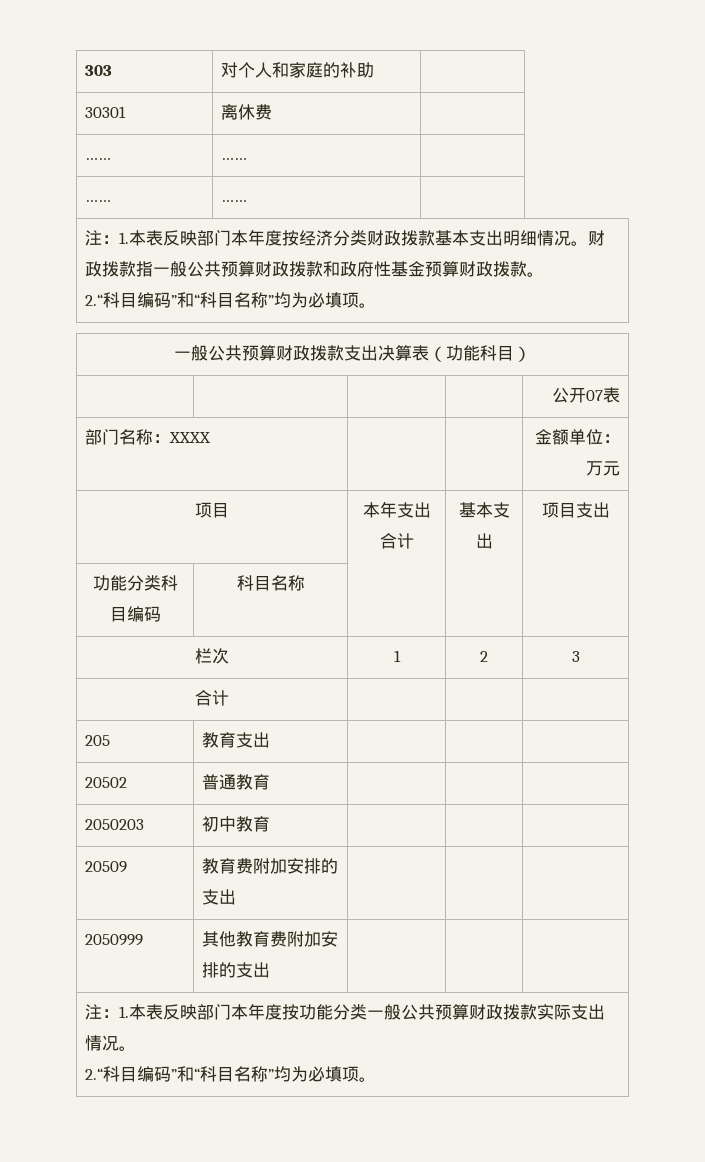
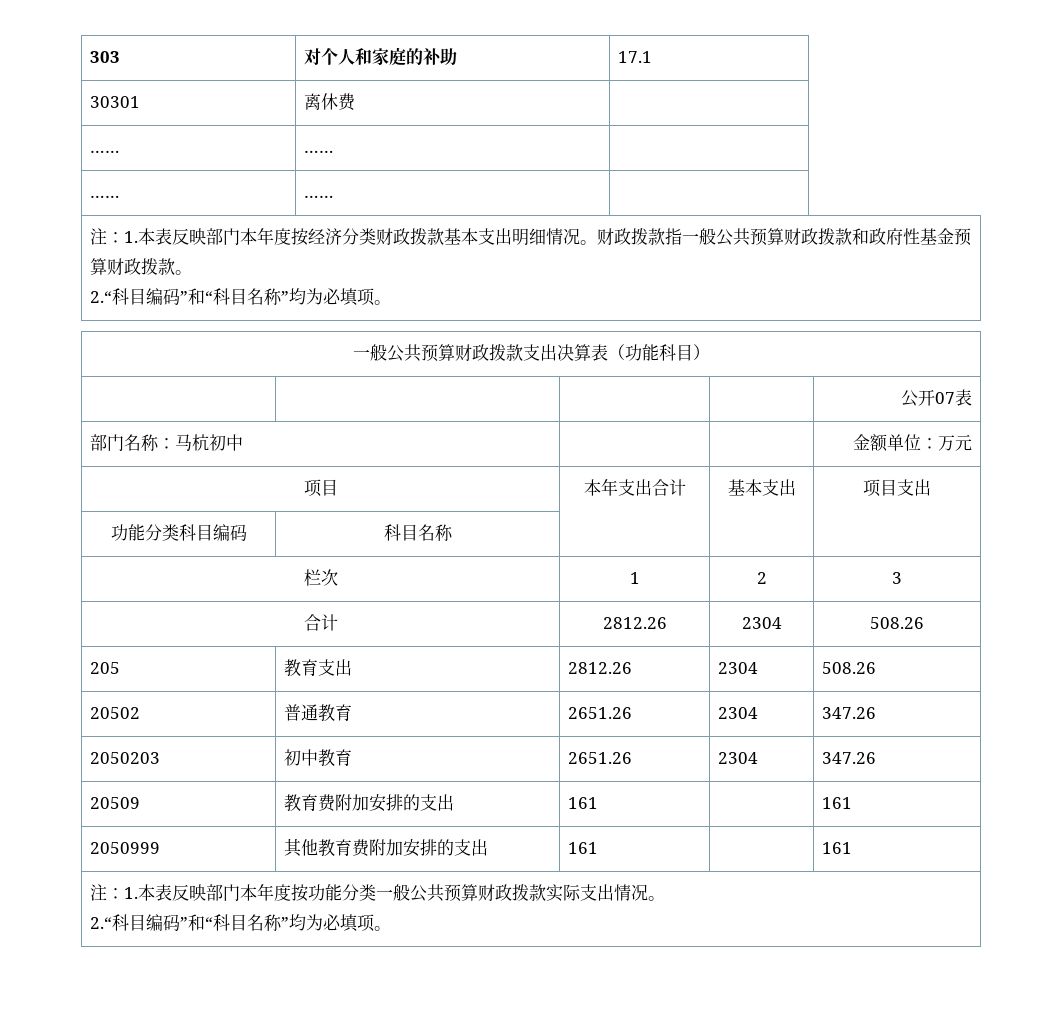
(375, 70) none -> [618,51,653,63] 17.1
[169,432,212,443] XXXX -> [175,434,244,451] 马杭初中
(229, 698) | | -> [602,617,667,629] [741,617,782,629] [870,617,924,629] 2812.26 | 2304 | 508.26
(271, 740) | | -> [568,662,633,674] [718,662,759,674] [822,662,877,674] 2812.26 | 2304 | 508.26
(271, 782) | | -> [568,707,633,719] [718,707,759,719] [822,707,877,719] 2651.26 | 2304 | 347.26
(271, 824) | | -> [568,752,633,764] [718,752,759,764] [822,752,877,764] 2651.26 | 2304 | 347.26
(237, 897) | | -> [568,797,599,809] [822,797,853,809] 161 | | 161
(271, 970) | | -> [568,842,599,854] [822,842,853,854] 161 | | 161

